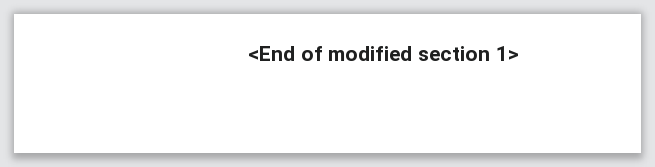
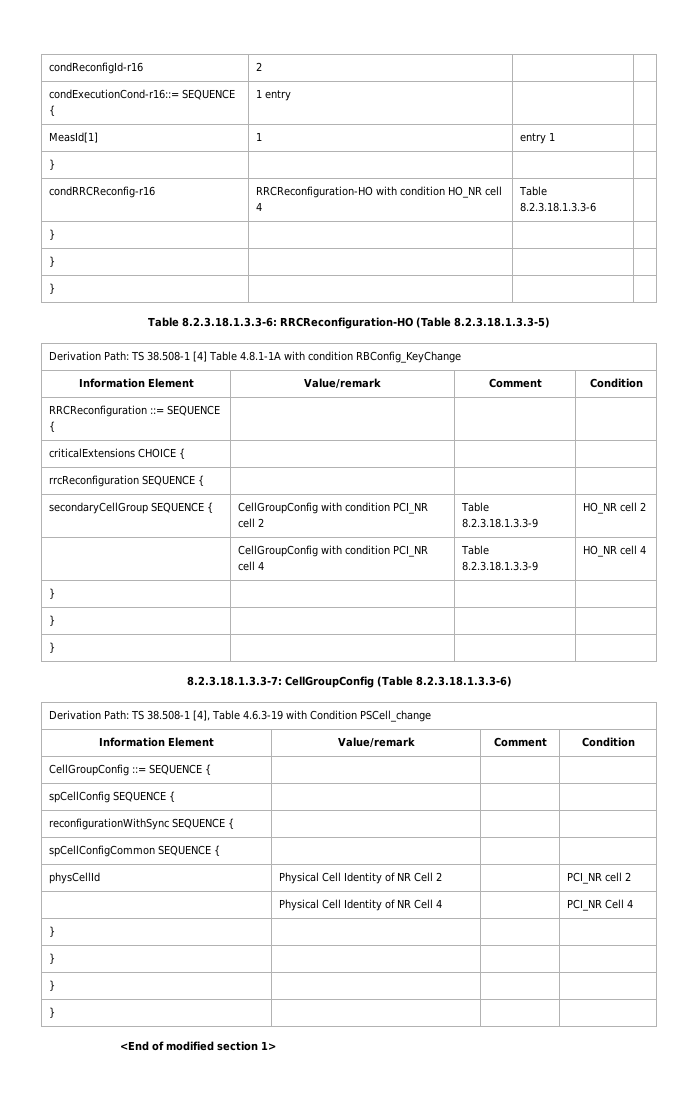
(248, 53) none -> [49,62,144,74] [256,62,263,71] [49,89,236,100] [49,105,56,116] [256,89,292,101] [49,132,99,143] [256,132,263,141] [520,132,556,144] [49,159,56,170] [49,186,156,198] [256,186,503,198] [256,202,263,211] [519,186,548,196] [520,202,597,212] [49,229,56,240] [49,256,56,267] [49,283,56,294] [147,317,551,329] [49,351,462,363] [78,378,194,388] [304,378,381,389] [488,378,542,388] [589,378,643,388] [49,405,221,417] [49,421,56,432] [49,448,186,459] [49,475,205,487] [49,502,214,514] [238,502,429,514] [238,518,265,528] [461,502,490,512] [462,518,539,528] [583,502,647,514] [238,545,429,557] [238,561,265,571] [461,545,490,555] [462,561,539,571] [583,545,647,557] [49,588,56,599] [49,615,56,626] [49,642,56,653] [186,676,512,688] [49,710,432,722] [99,737,214,747] [337,737,415,748] [493,737,547,747] [581,737,635,747] [49,764,212,776] [49,791,176,803] [49,818,235,830] [49,845,221,857] [49,872,101,884] [279,872,443,884] [567,872,632,884] [279,899,443,911] [567,899,634,911] [49,926,56,937] [49,953,56,964] [49,980,56,991] [49,1007,56,1018] condReconfigId-r16 | 2 | | // condExecutionCond-r16::= SEQUENCE { | 1 entry | | // MeasId[1] | 1 | entry 1 | // } | | | // condRRCReconfig-r16 | RRCReconfiguration-HO with condition HO_NR cell 4 | Table 8.2.3.18.1.3.3-6 | // } | | | // } | | | // } | | | // Table 8.2.3.18.1.3.3-6: RRCReconfiguration-HO (Table 8.2.3.18.1.3.3-5) // Derivation Path: TS 38.508-1 [4] Table 4.8.1-1A with condition RBConfig_KeyChange // Information Element | Value/remark | Comment | Condition // RRCReconfiguration ::= SEQUENCE { | | | // criticalExtensions CHOICE { | | | // rrcReconfiguration SEQUENCE { | | | // secondaryCellGroup SEQUENCE { | CellGroupConfig with condition PCI_NR cell 2 | Table 8.2.3.18.1.3.3-9 | HO_NR cell 2 // | CellGroupConfig with condition PCI_NR cell 4 | Table 8.2.3.18.1.3.3-9 | HO_NR cell 4 // } | | | // } | | | // } | | | // 8.2.3.18.1.3.3-7: CellGroupConfig (Table 8.2.3.18.1.3.3-6) // Derivation Path: TS 38.508-1 [4], Table 4.6.3-19 with Condition PSCell_change // Information Element | Value/remark | Comment | Condition // CellGroupConfig ::= SEQUENCE { | | | // spCellConfig SEQUENCE { | | | // reconfigurationWithSync SEQUENCE { | | | // spCellConfigCommon SEQUENCE { | | | // physCellId | Physical Cell Identity of NR Cell 2 | | PCI_NR cell 2 // | Physical Cell Identity of NR Cell 4 | | PCI_NR Cell 4 // } | | | // } | | | // } | | | // } | | | //

